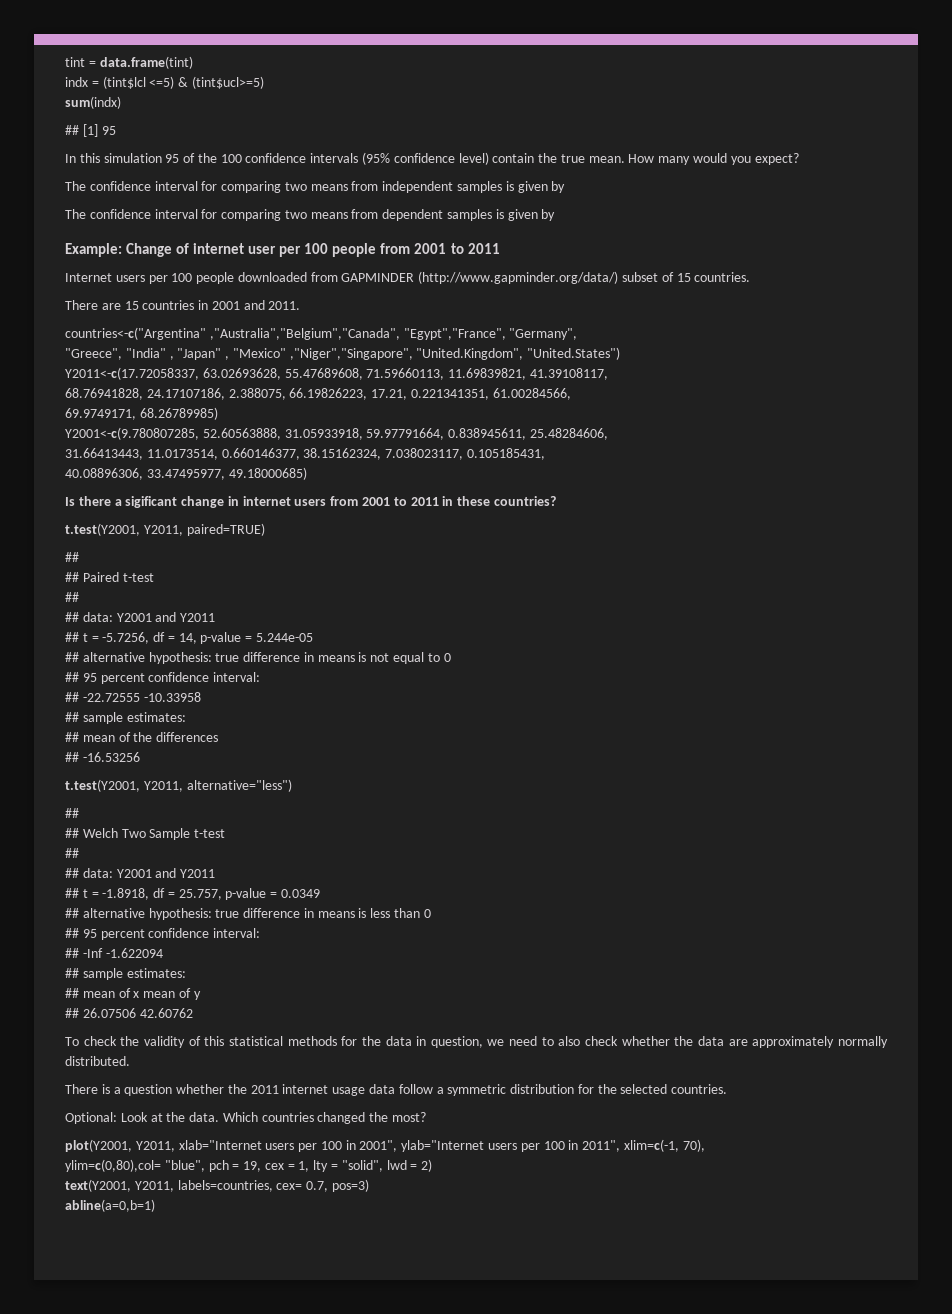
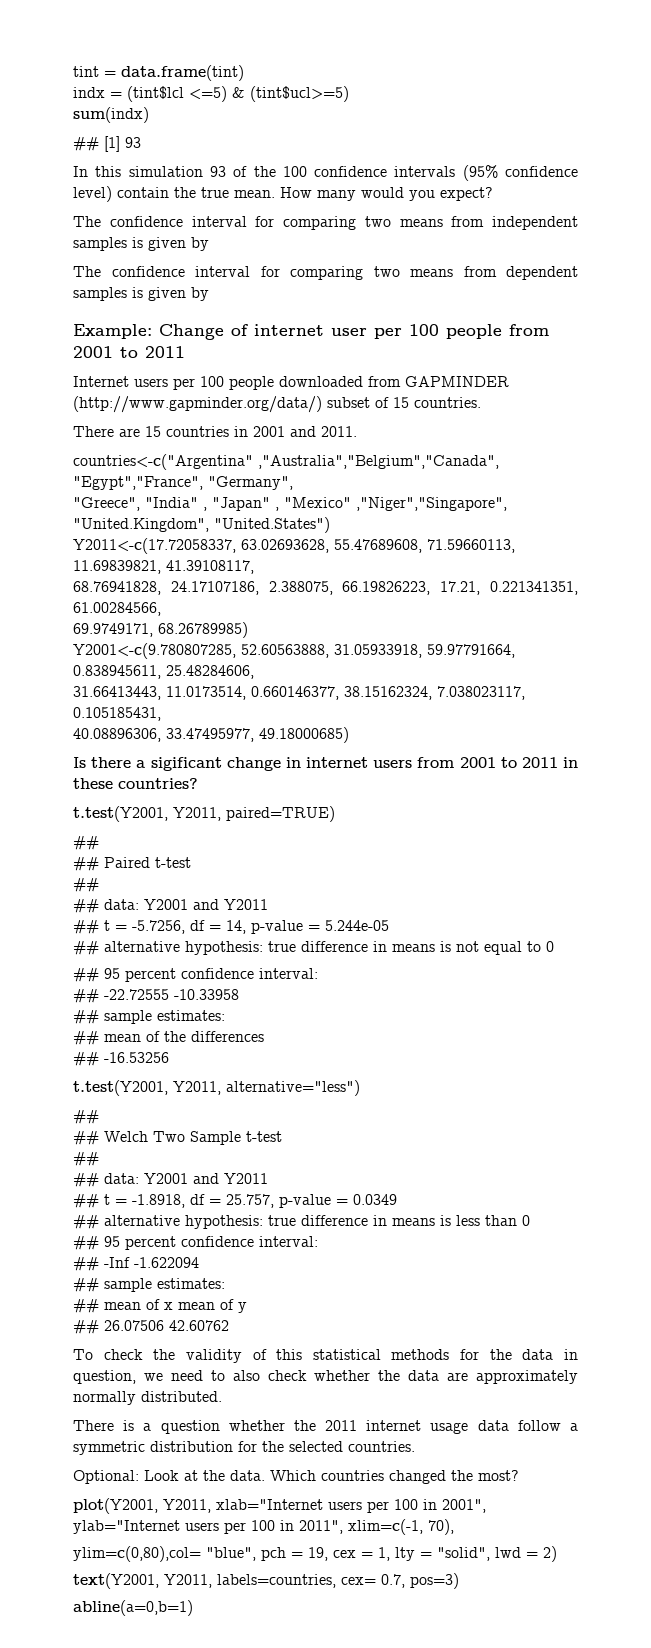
[101,126,116,135] 95 -> [125,137,141,148] 93
[165,154,180,163] 95 -> [209,166,226,177] 93

